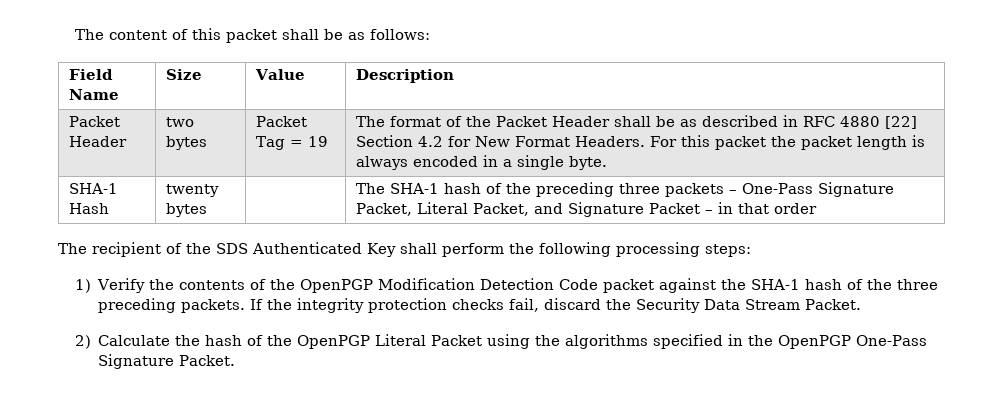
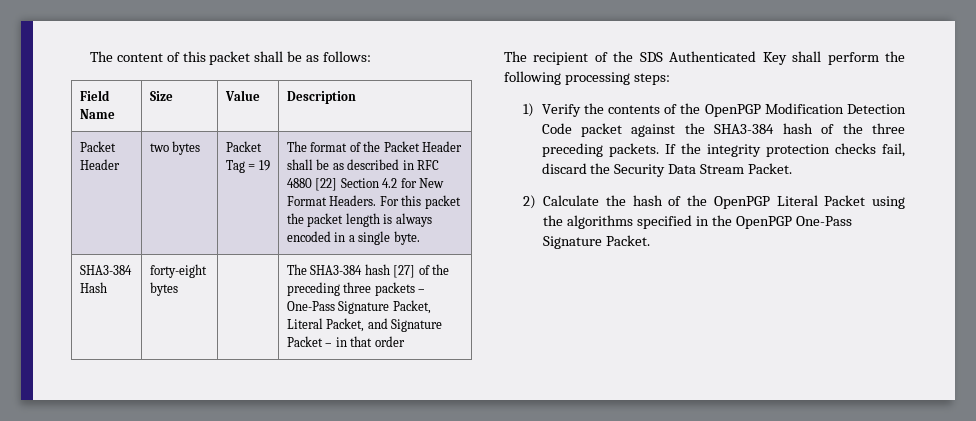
[68,183,118,194] SHA-1 -> [79,265,132,275] SHA3-384
[165,184,219,197] twenty -> [149,264,207,278] forty-eight
[389,183,481,194] SHA-1 hash -> [310,264,416,278] SHA3-384 hash [27]
[750,279,800,290] SHA-1 -> [714,124,775,134] SHA3-384

